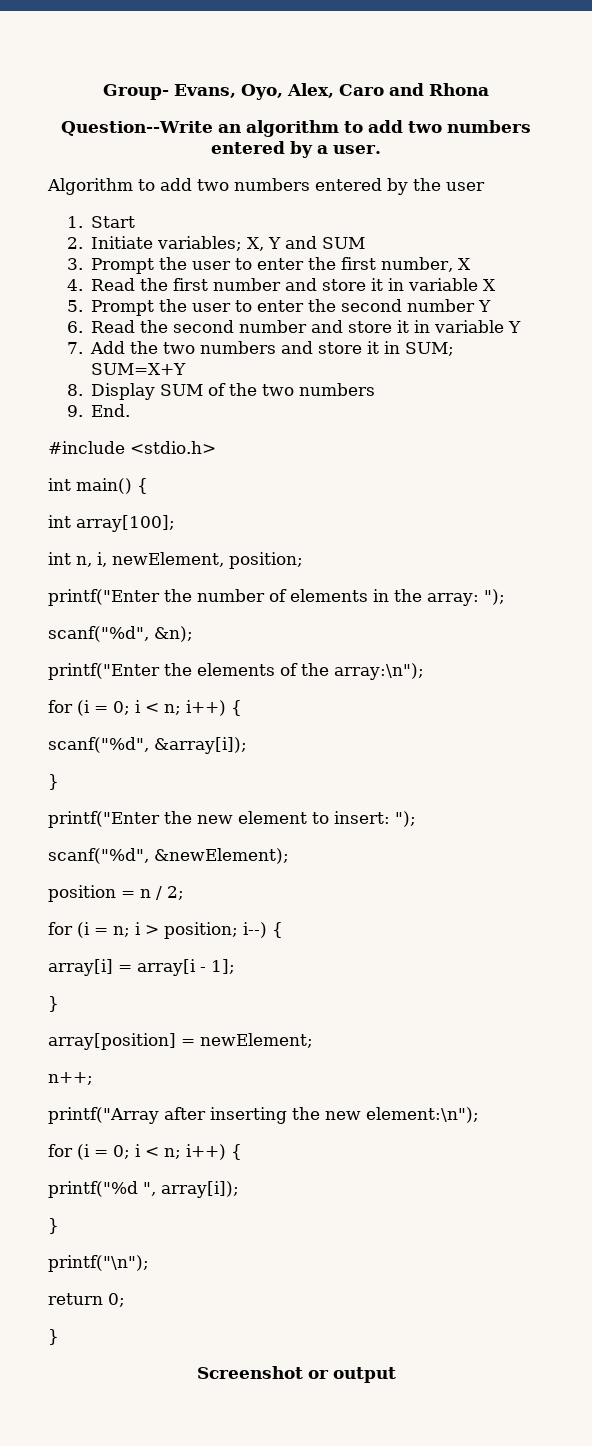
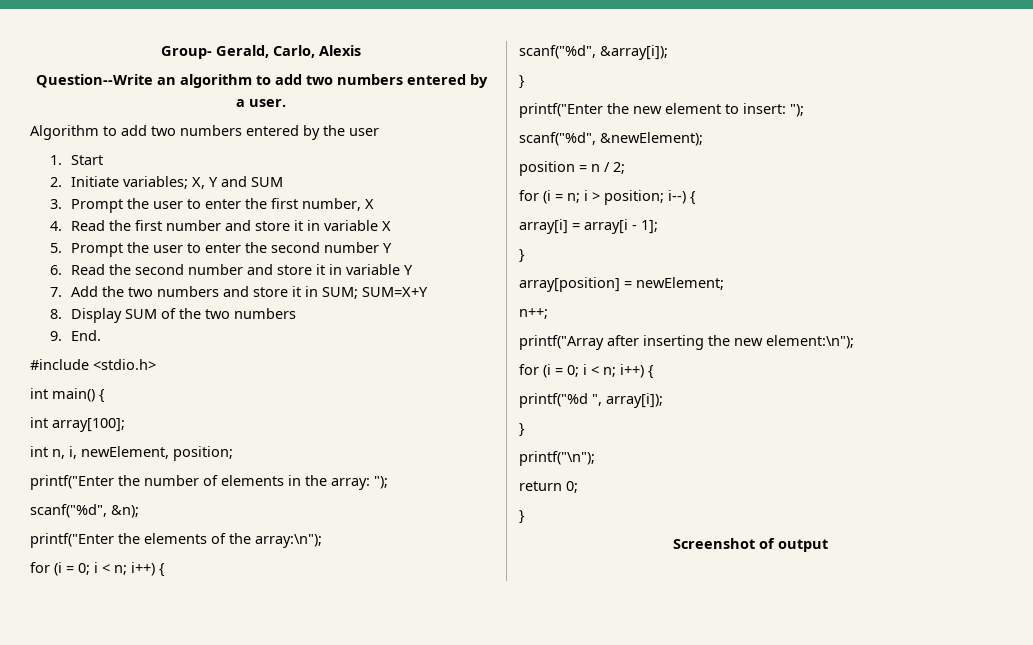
[174,83,489,100] Evans, Oyo, Alex, Caro and Rhona -> [216,45,361,58] Gerald, Carlo, Alexis
[307,1370,329,1379] or -> [758,538,775,549] of

